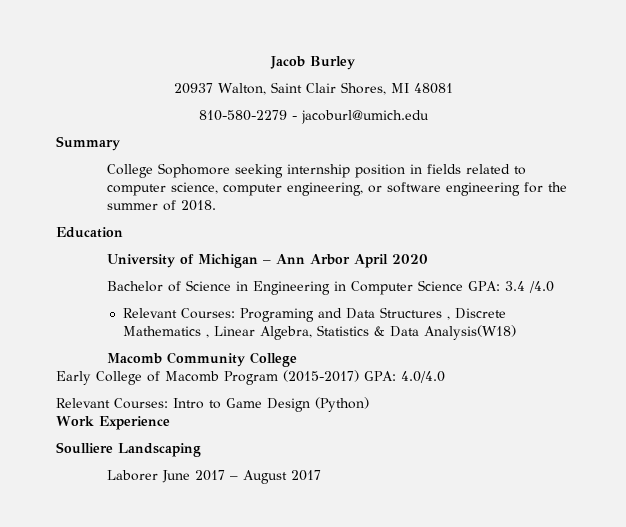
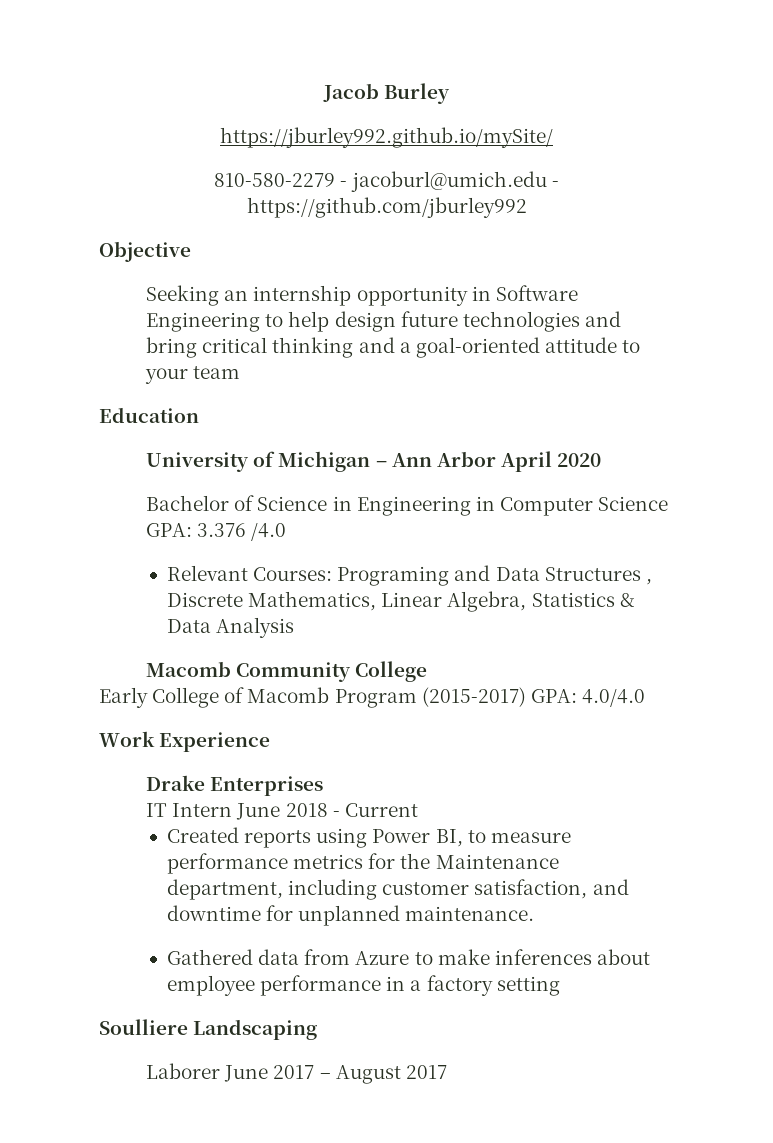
[173,82,453,95] [198,110,429,124] [56,136,120,151] [107,163,527,178] [107,182,568,196] [107,200,217,211] 20937 Walton, Saint Clair Shores, MI 48081 // 810-580-2279 - jacoburl@umich.edu // Summary // College Sophomore seeking internship position in fields related to computer science, computer engineering, or software engineering for the summer of 2018. -> [220,127,553,148] [214,171,559,192] [246,197,527,218] [99,241,191,262] [146,285,578,306] [146,311,621,332] [146,337,641,358] [145,366,241,384] https://jburley992.github.io/mySite/ // 810-580-2279 - jacoburl@umich.edu - https://github.com/jburley992 // Objective // Seeking an internship opportunity in Software Engineering to help design future technologies and bring critical thinking and a goal-oriented attitude to your team
[505,281,526,291] 3.4 -> [197,523,247,537] 3.376
[122,326,209,338] Mathematics , -> [248,591,377,611] Mathematics,
[423,325,516,340] Analysis(W18) -> [216,617,295,638] Analysis
[56,397,369,412] [56,416,170,430] Relevant Courses: Intro to Game Design (Python) // Work Experience -> [99,731,271,752] [146,775,324,796] [146,803,418,820] [167,827,571,848] [167,853,559,874] [167,879,629,900] [167,905,535,926] [167,949,650,965] [167,975,560,996] Work Experience // Drake Enterprises // IT Intern June 2018 - Current // Created reports using Power BI, to measure performance metrics for the Maintenance department, including customer satisfaction, and downtime for unplanned maintenance. // Gathered data from Azure to make inferences about employee performance in a factory setting

